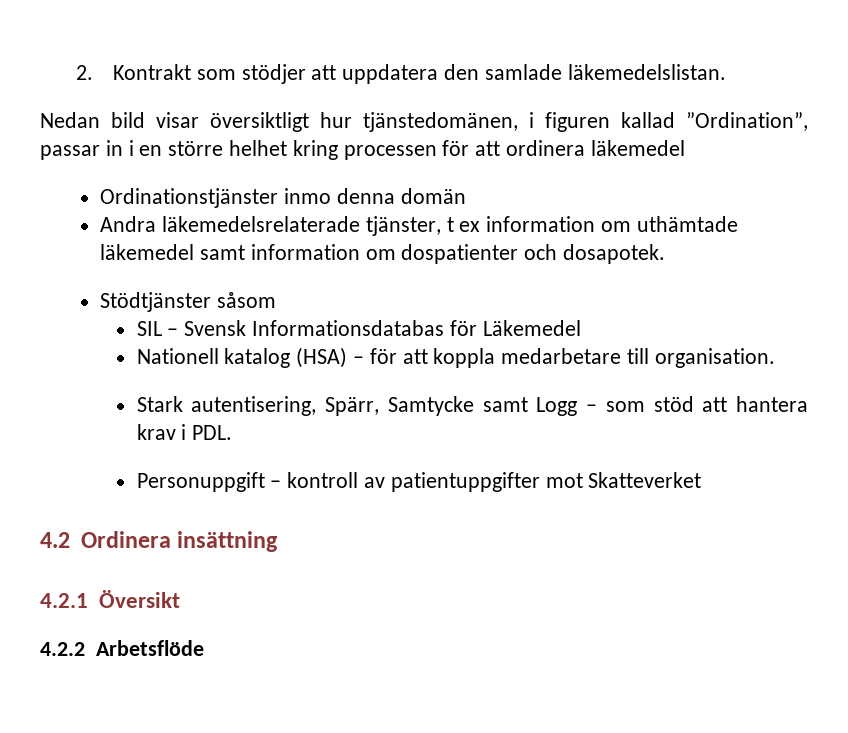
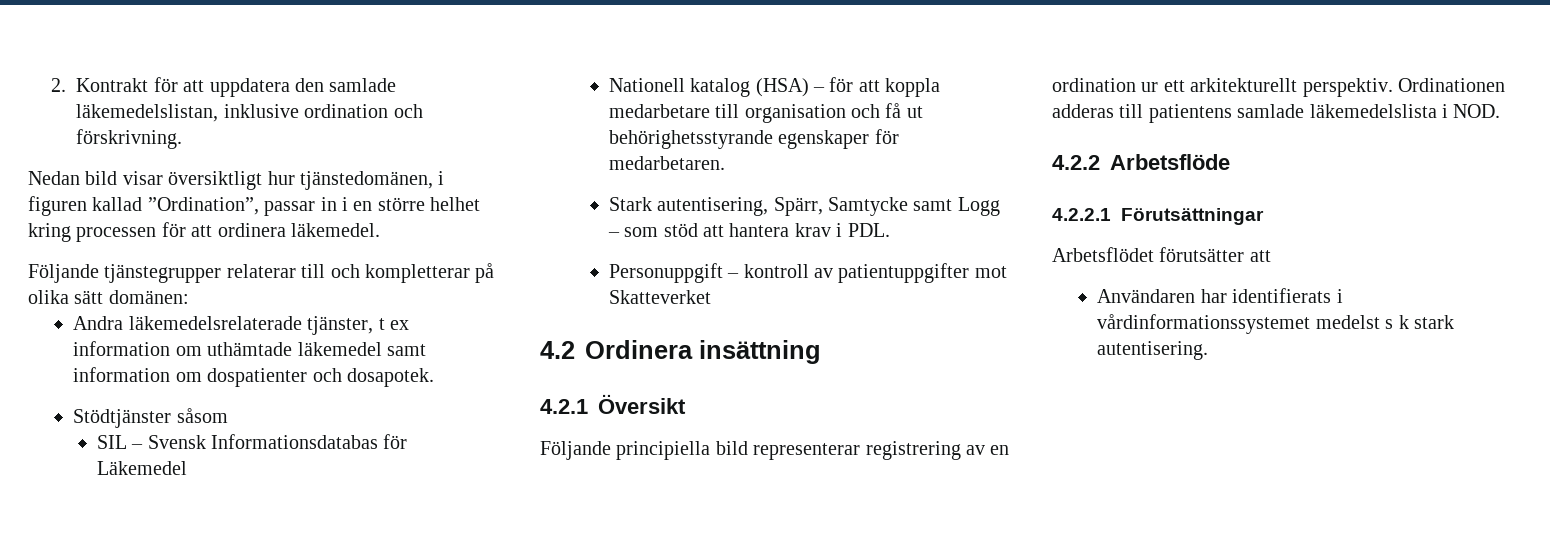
[196,64,306,84] som stödjer -> [153,77,178,92] för
[567,64,726,80] läkemedelslistan. -> [76,104,423,122] [76,129,183,149] läkemedelslistan, inklusive ordination och förskrivning.
[590,140,685,156] [100,188,466,208] läkemedel // Ordinationstjänster inmo denna domän -> [291,223,380,237] [28,263,495,283] [28,290,189,304] läkemedel. // Följande tjänstegrupper relaterar till och kompletterar på olika sätt domänen:
[654,348,775,368] organisation. -> [744,103,923,123] [608,129,899,149] [608,156,725,170] organisation och få ut behörighetsstyrande egenskaper för medarbetaren.
[40,640,204,656] 4.2.2 Arbetsflöde -> [540,441,1010,460] [1052,78,1505,97] [1052,104,1501,123] [1052,154,1230,170] [1052,208,1264,225] [1052,247,1271,262] [1097,288,1343,303] [1097,314,1455,334] [1097,341,1209,360] Följande principiella bild representerar registrering av en ordination ur ett arkitekturellt perspektiv. Ordinationen adderas till patientens samlade läkemedelslista i NOD. // 4.2.2 Arbetsflöde // 4.2.2.1 Förutsättningar // Arbetsflödet förutsätter att // Användaren har identifierats i vårdinformationssystemet medelst s k stark autentisering.

